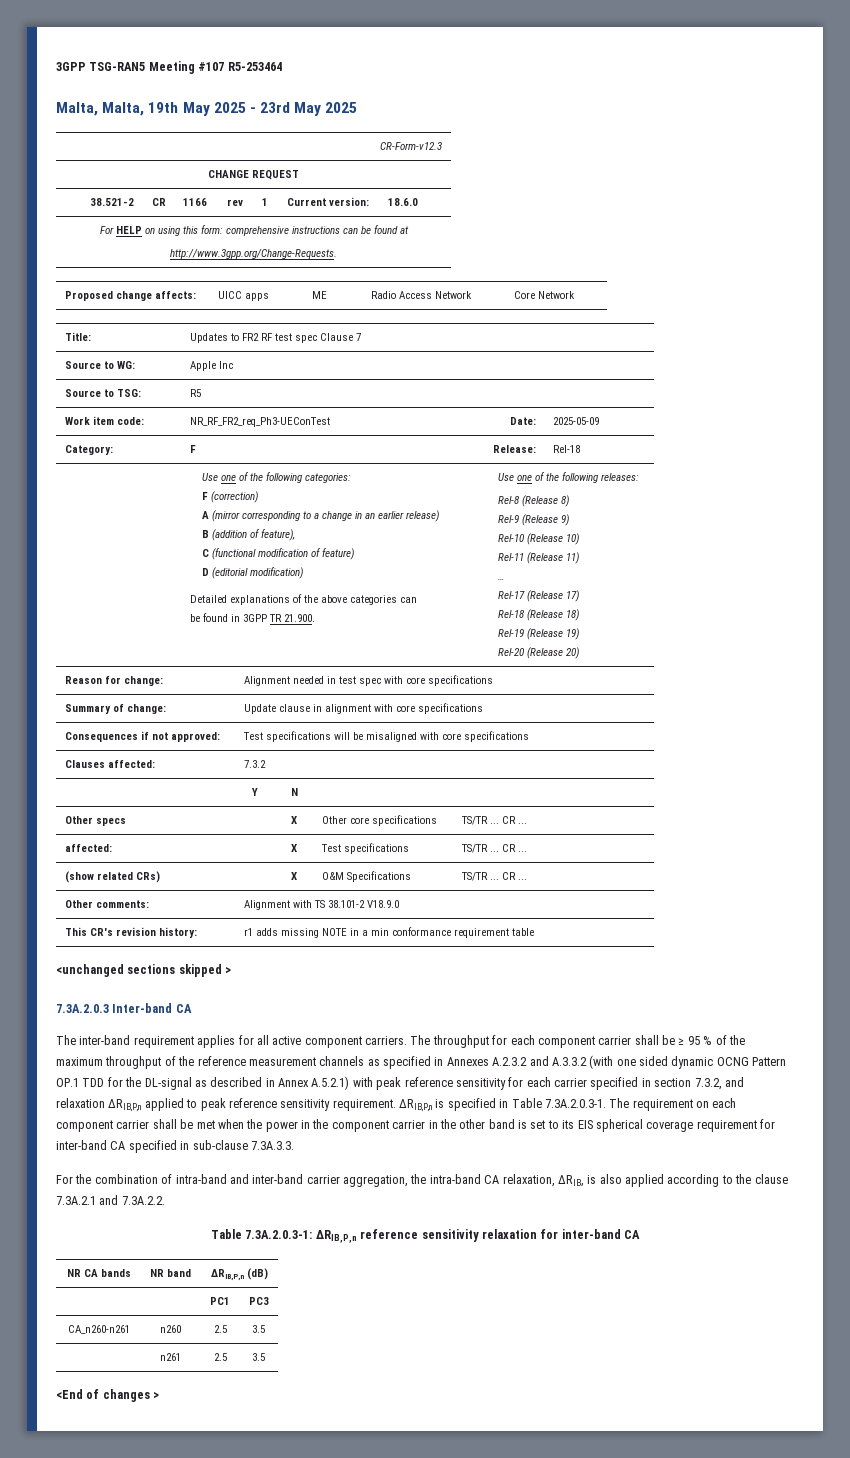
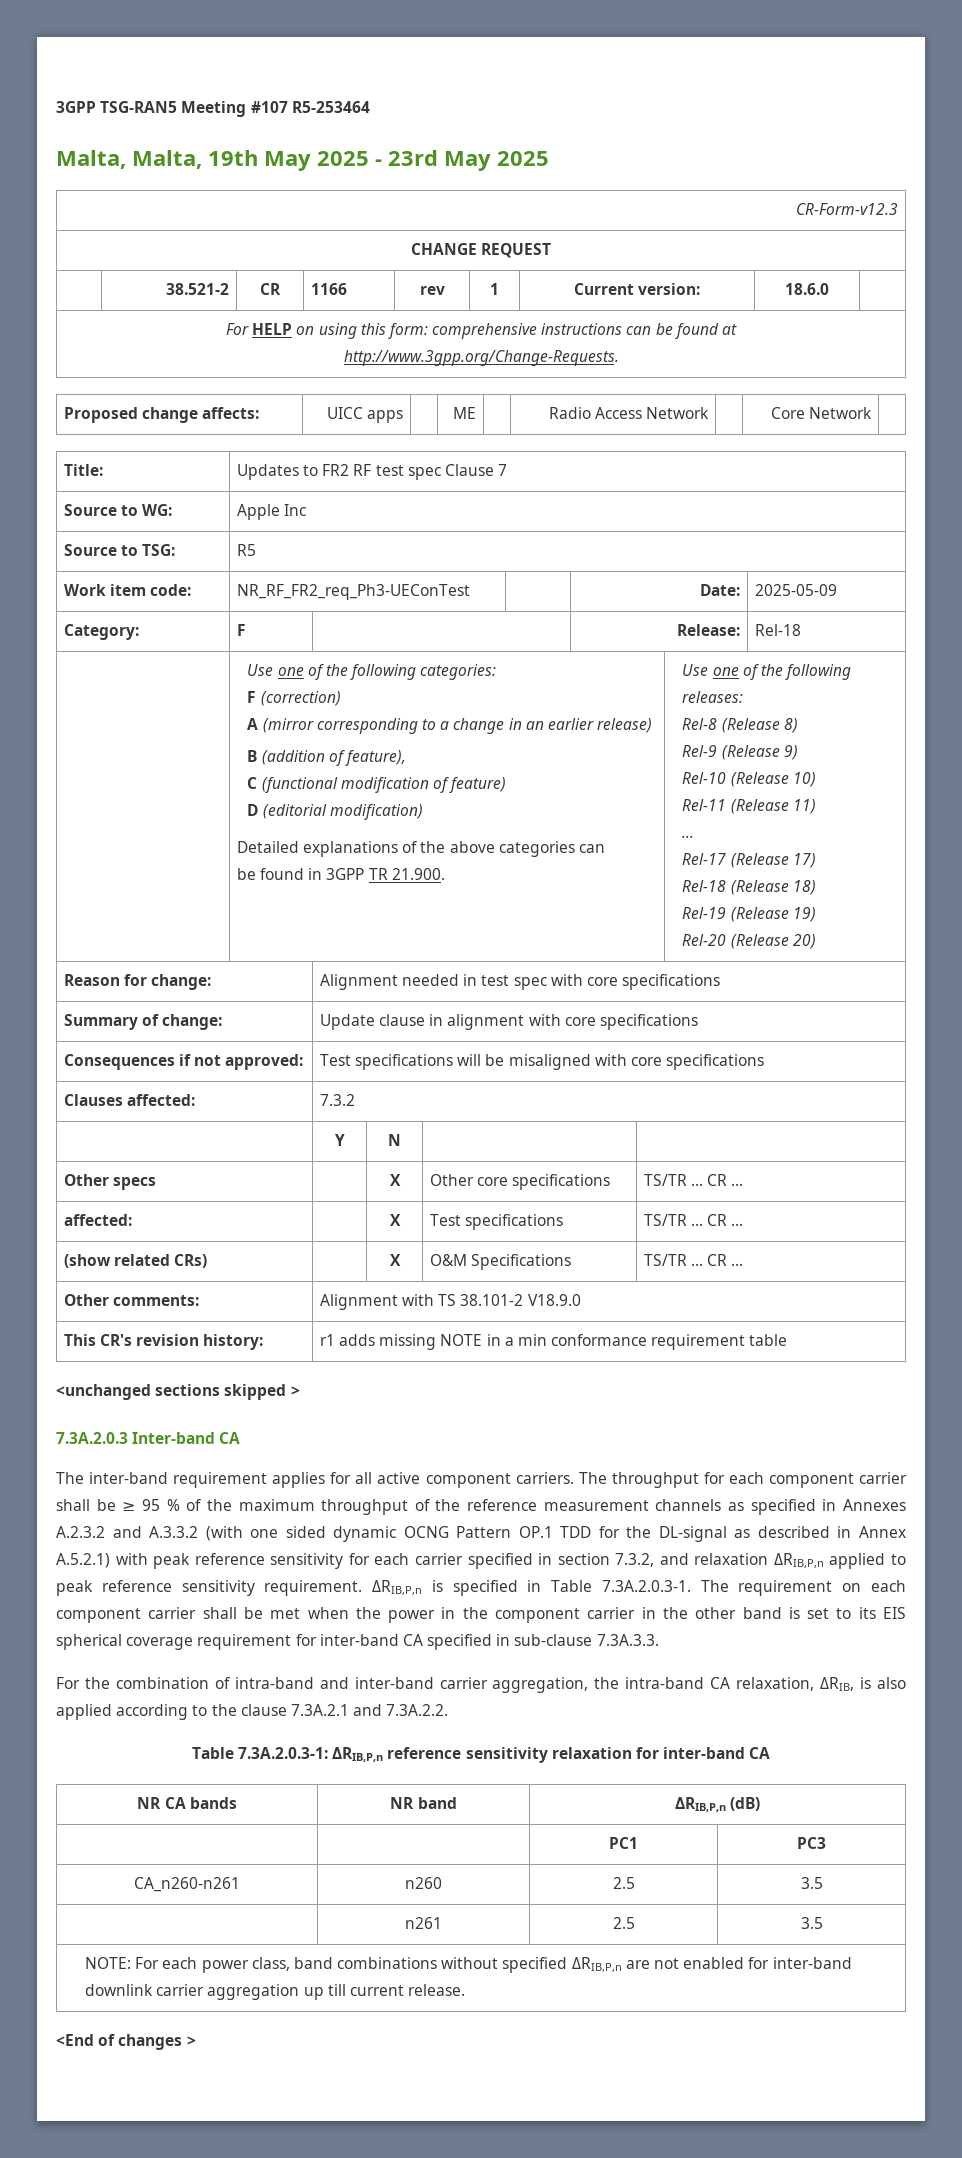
(265, 1357) none -> [84,1957,852,1973] [84,1984,466,2000] // NOTE: For each power class, band combinations without specified ΔRIB,P,n are not enabled for inter-band downlink carrier aggregation up till current release.

